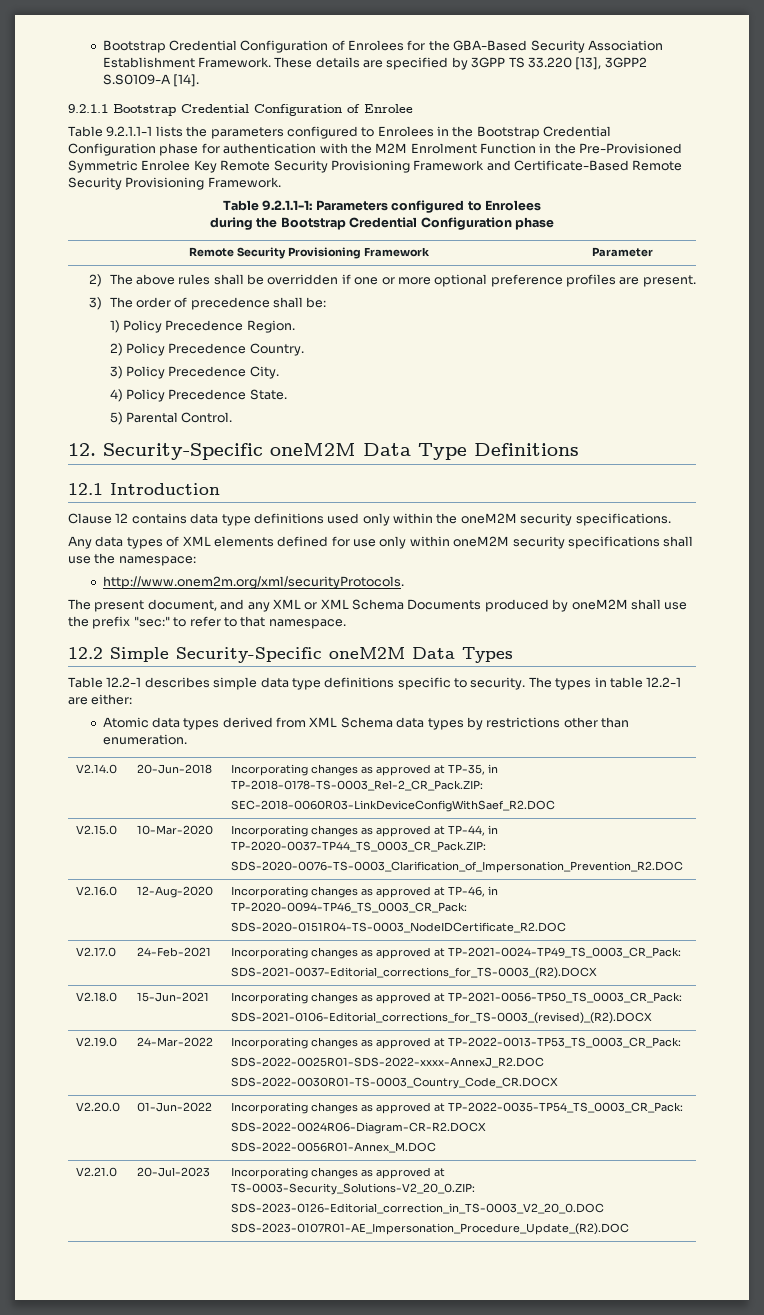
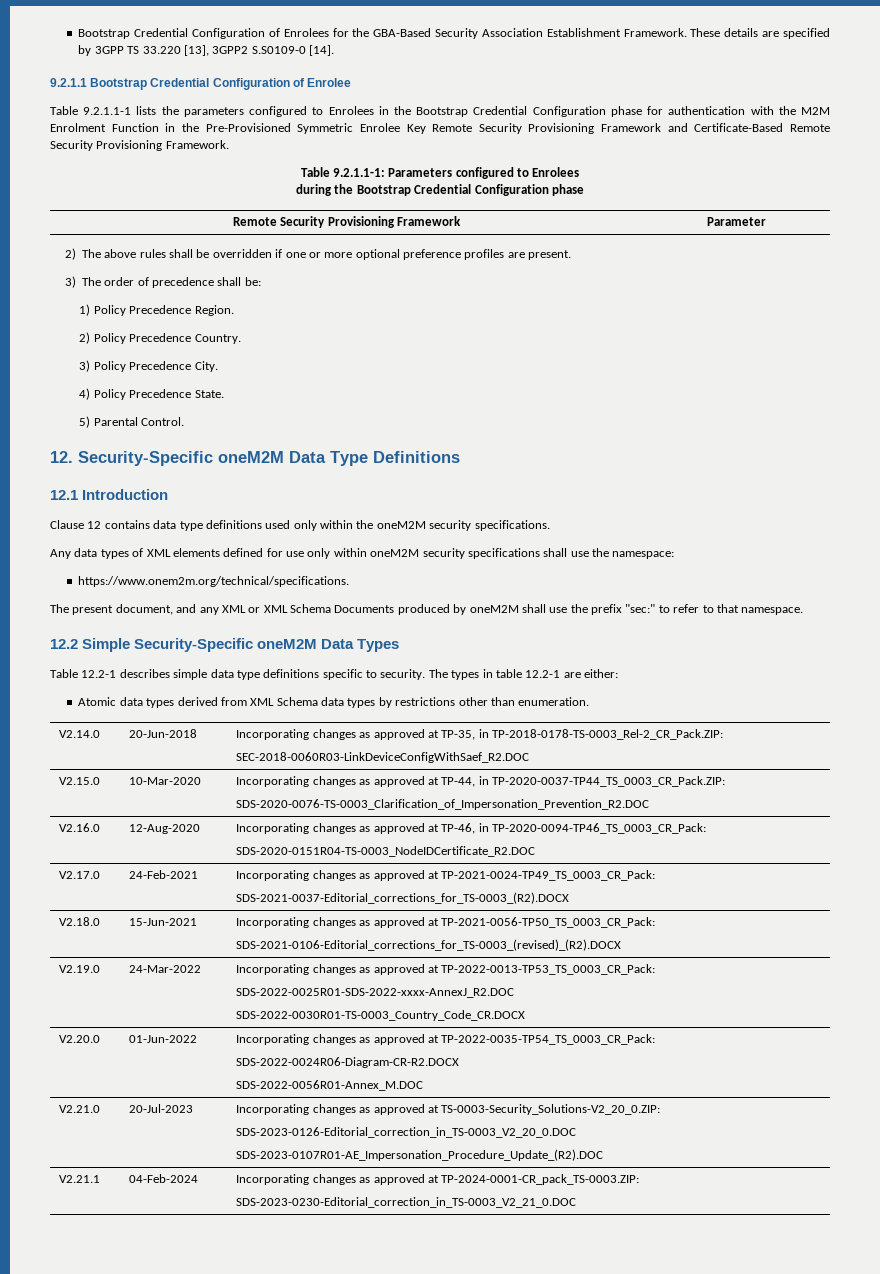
[102,74,171,85] S.S0109-A -> [251,46,306,54] S.S0109-0
[102,576,404,589] http://www.onem2m.org/xml/securityProtocols. -> [78,576,350,587] https://www.onem2m.org/technical/specifications.
(630, 1229) none -> [59,1175,101,1183] [129,1174,199,1183] [236,1174,640,1185] [236,1197,577,1208] // V2.21.1 | 04-Feb-2024 | Incorporating changes as approved at TP-2024-0001-CR_pack_TS-0003.ZIP: // SDS-2023-0230-Editorial_correction_in_TS-0003_V2_21_0.DOC

